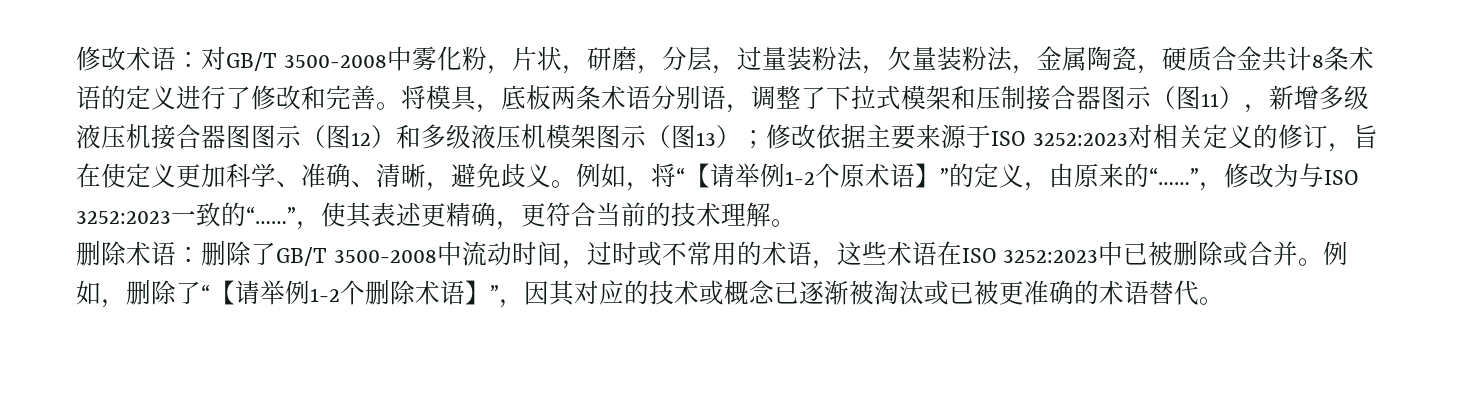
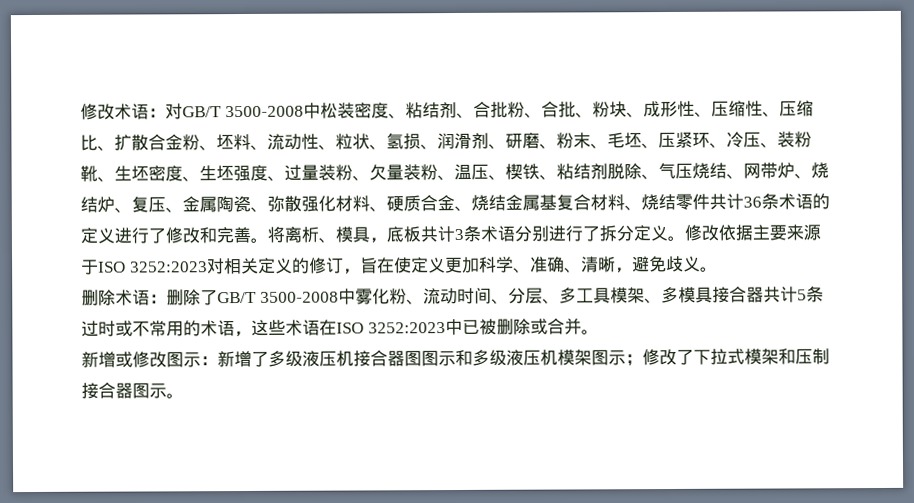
[411,46,737,74] 雾化粉，片状，研磨，分层， -> [319,100,814,119] [80,131,812,151] [80,164,285,182] 松装密度、粘结剂、合批粉、合批、粉块、成形性、压缩性、压缩比、扩散合金粉、坯料、流动性、粒状、氢损、润滑剂、研磨、粉末、毛坯、压紧环、冷压、装粉靴、生坯密度、生坯强度、
[836,46,887,74] 法， -> [352,175,370,181] 、
[986,46,1324,74] 法，金属陶瓷，硬质合金共计8 -> [437,162,829,181] [80,193,762,213] 、温压、楔铁、粘结剂脱除、气压烧结、网带炉、烧结炉、复压、金属陶瓷、弥散强化材料、硬质合金、烧结金属基复合材料、烧结零件共计36
(426, 97) none -> [284,226,336,243] 离析、
[551,85,576,110] 两 -> [420,226,464,243] 共计3
[701,85,1369,113] [76,124,766,149] 语，调整了下拉式模架和压制接合器图示（图11），新增多级液压机接合器图图示（图12）和多级液压机模架图示（图13）； -> [548,225,685,242] 进行了拆分定义。
[576,163,1359,191] [76,202,796,230] 例如，将“【请举例1-2个原术语】”的定义，由原来的“……”，修改为与ISO 3252:2023一致的“……”，使其表述更精确，更符合当前的技术理解。 -> (718, 269) none
[461,241,587,269] 流动时间， -> [354,286,824,305] 雾化粉、流动时间、分层、多工具模架、多模具接合器共计5条
[1323,241,1349,265] [76,280,1199,308] 例如，删除了“【请举例1-2个删除术语】”，因其对应的技术或概念已逐渐被淘汰或已被更准确的术语替代 -> [81,348,830,368] [81,382,167,399] // 新增或修改图示：新增了多级液压机接合器图图示和多级液压机模架图示；修改了下拉式模架和压制接合器图示

